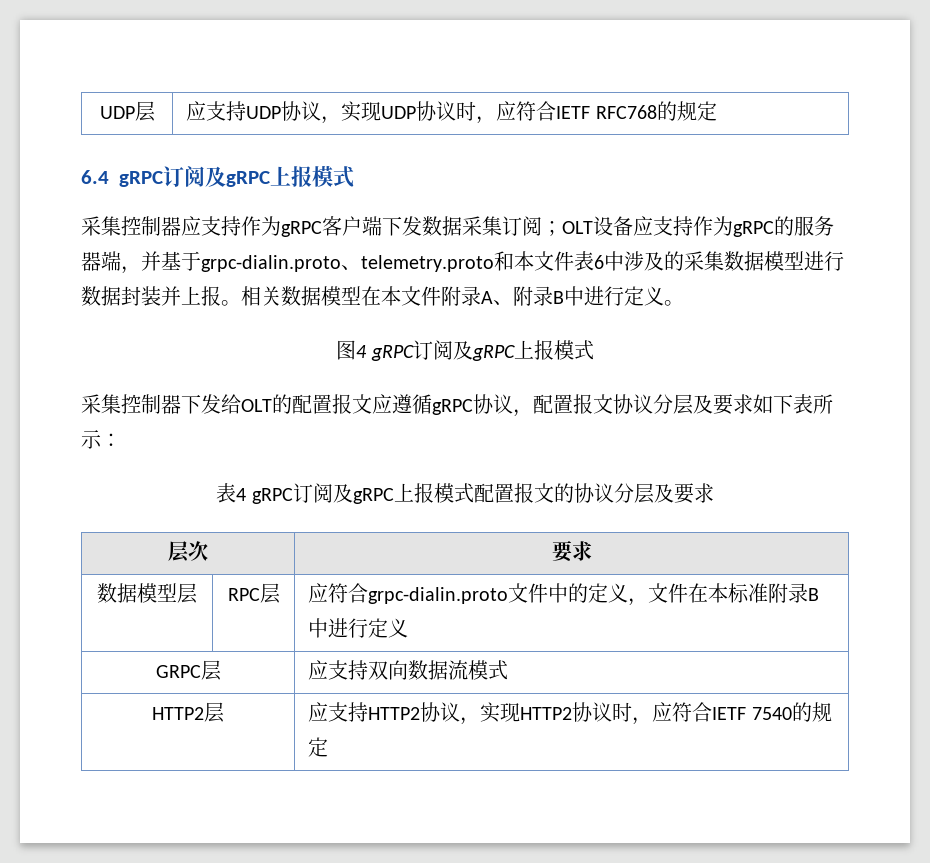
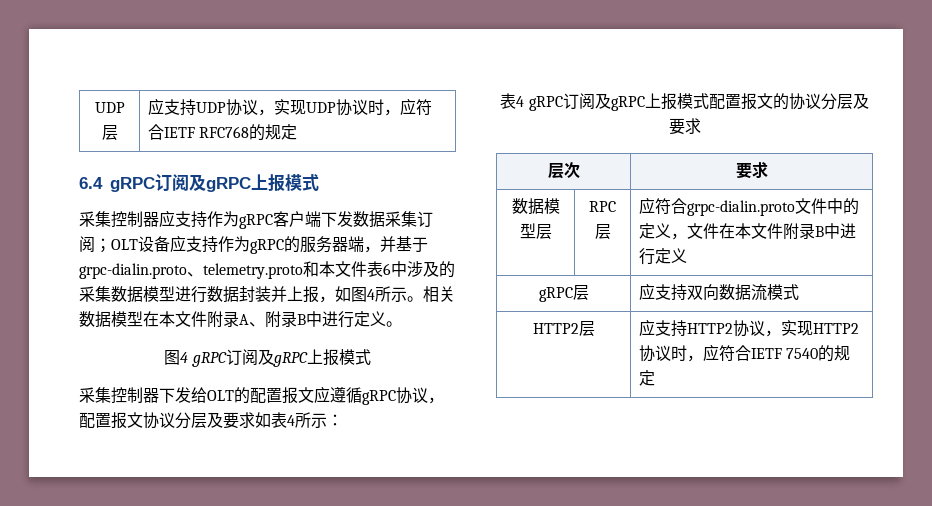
(221, 296) none -> [319,286,407,303] ，如图4所示
[773,394,813,414] 下表 -> [271,412,295,428] 表4
[728,583,769,603] 标准 -> [750,223,783,239] 文件
[155,665,201,678] GRPC -> [538,287,573,302] gRPC

